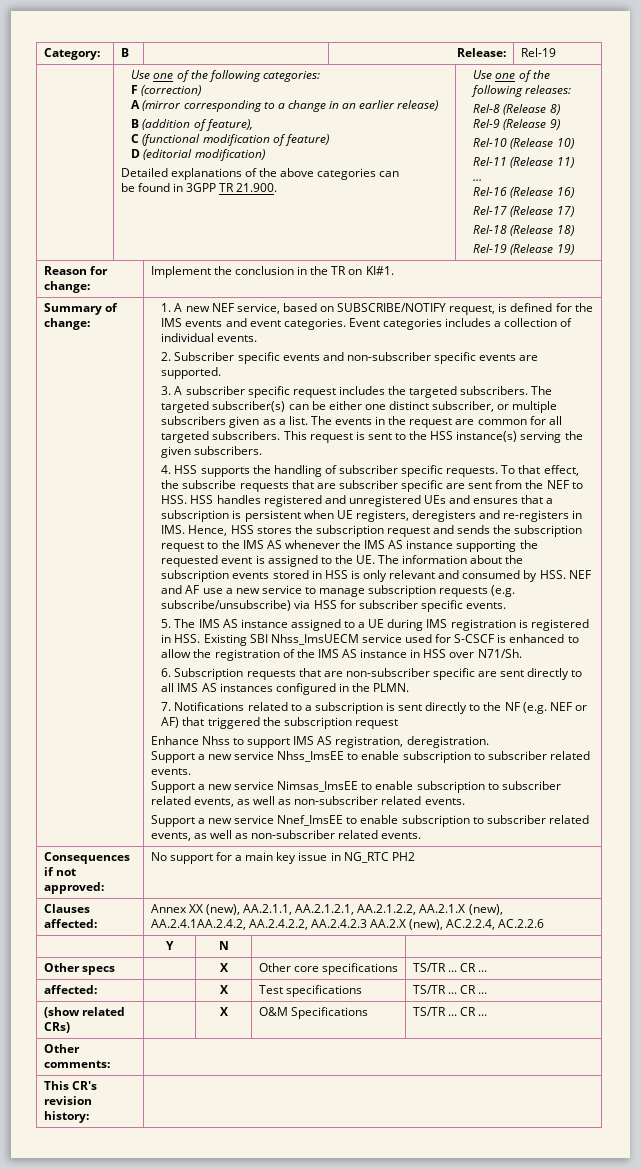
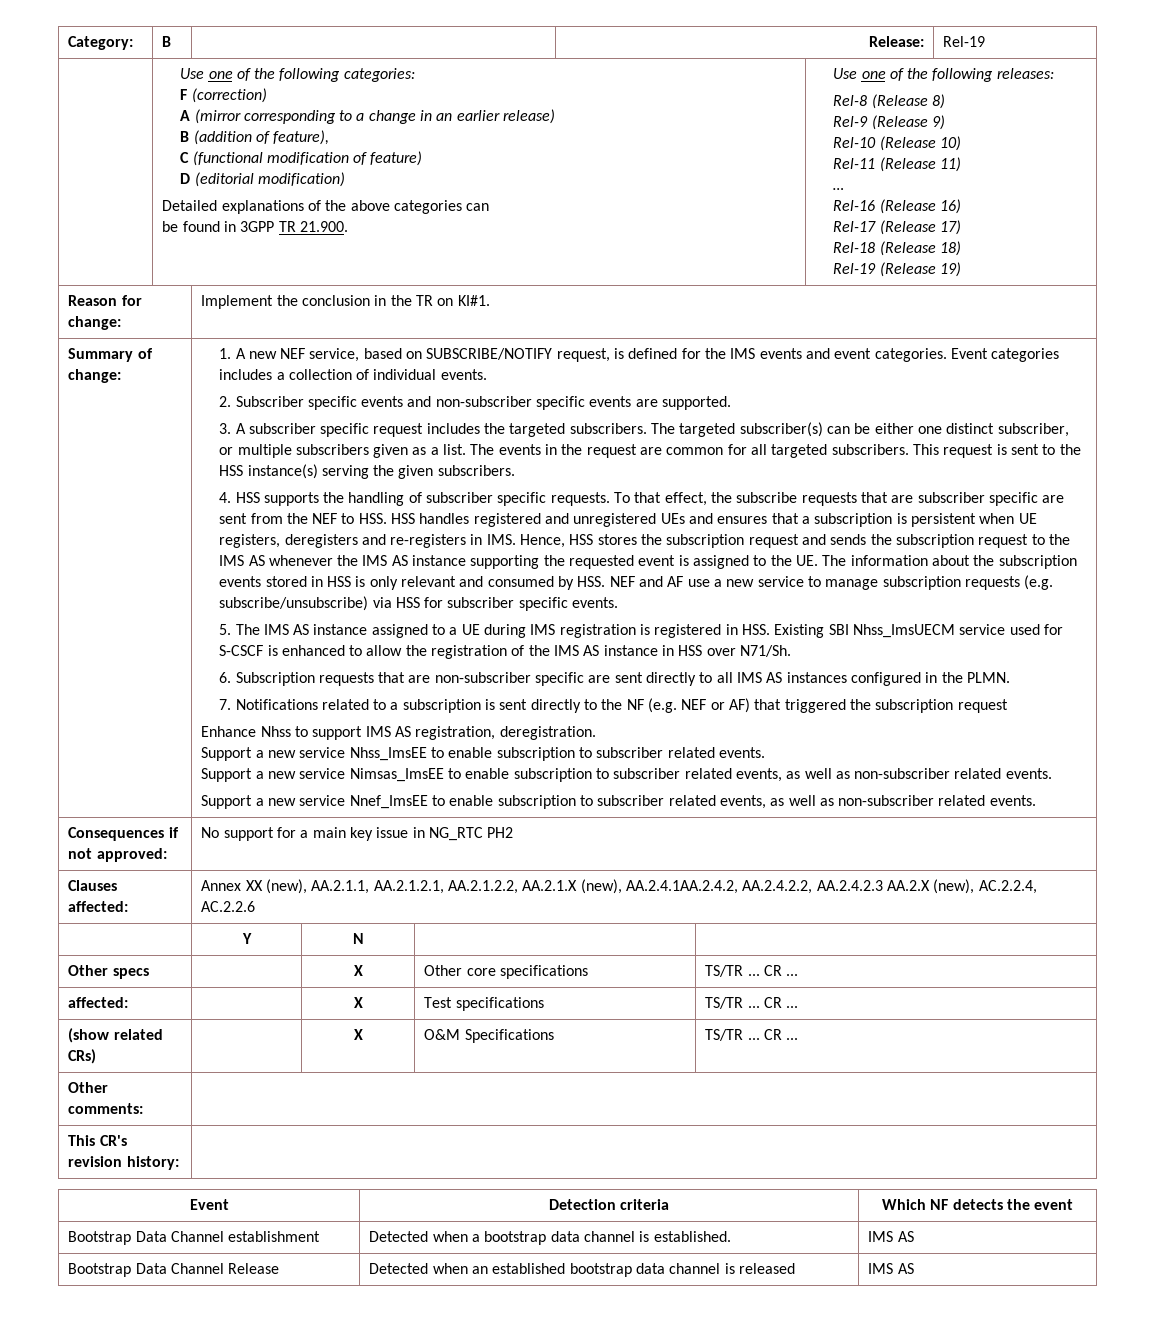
(89, 1117) none -> [189,1199,229,1210] [548,1199,670,1210] [881,1199,1074,1210] [68,1231,321,1245] [369,1231,731,1245] [868,1231,914,1242] [68,1263,280,1277] [369,1263,795,1277] [868,1263,914,1274] // Event | Detection criteria | Which NF detects the event // Bootstrap Data Channel establishment | Detected when a bootstrap data channel is established. | IMS AS // Bootstrap Data Channel Release | Detected when an established bootstrap data channel is released | IMS AS

